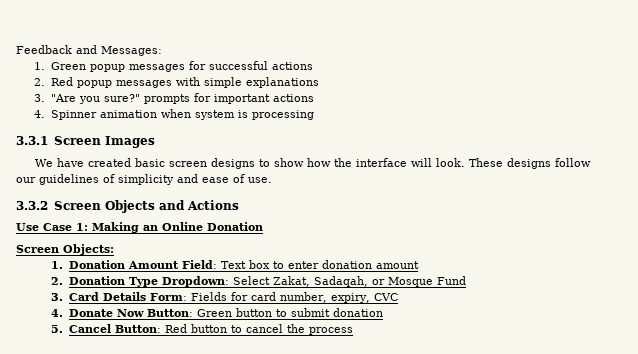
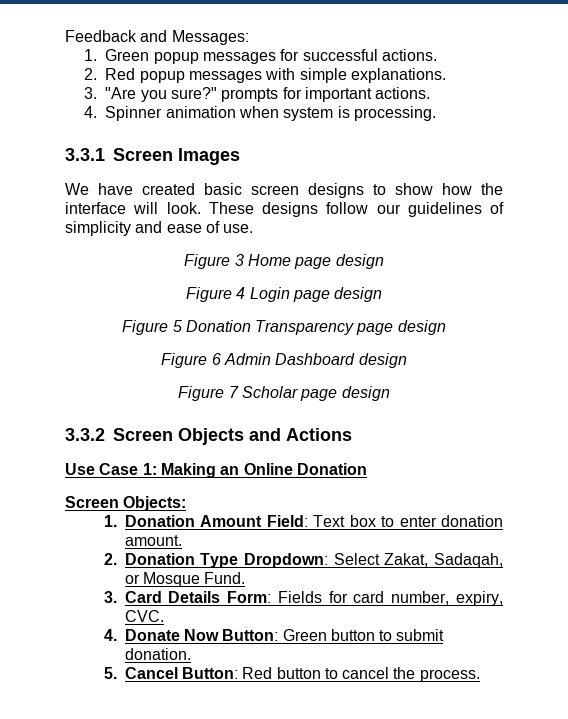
[272,62,314,70] actions -> [381,49,437,61] actions.
[246,77,320,88] explanations -> [350,68,446,83] explanations.
[273,94,315,102] actions -> [375,87,431,99] actions.
[252,110,315,120] processing -> [353,106,436,121] processing.
(272, 180) none -> [184,254,384,269] [185,287,383,302] [122,320,446,335] [161,353,407,368] [178,386,390,401] // Figure 3 Home page design // Figure 4 Login page design // Figure 5 Donation Transparency page design // Figure 6 Admin Dashboard design // Figure 7 Scholar page design
[375,261,419,269] amount -> [124,535,182,546] amount.
[436,276,466,285] Fund -> [204,572,246,584] Fund.
[373,293,398,301] CVC -> [124,610,164,622] CVC.
[332,308,383,317] donation -> [124,648,191,660] donation.
[308,327,353,335] process -> [419,669,480,682] process.

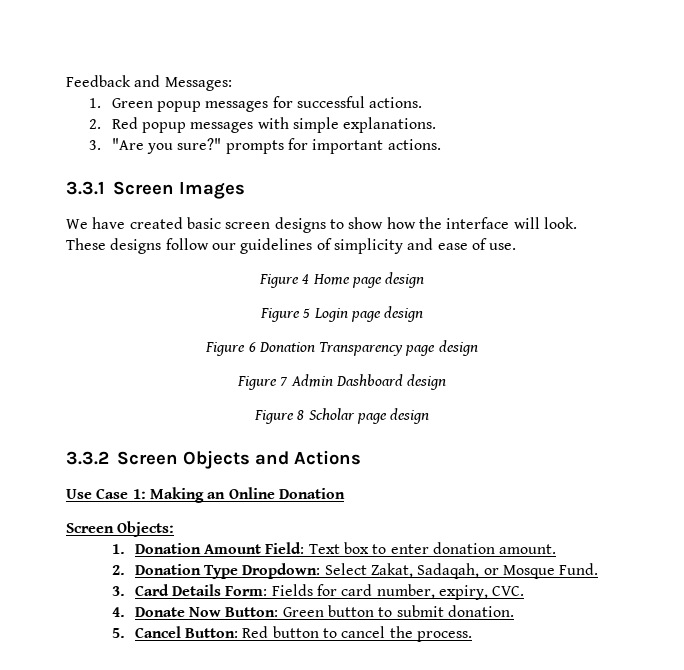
[84,106,436,121] // 4. Spinner animation when system is processing. -> (441, 144) none
[234,254,244,266] 3 -> [302,274,310,284] 4
[236,287,246,299] 4 -> [302,308,311,318] 5
[172,320,182,332] 5 -> [248,342,256,352] 6
[211,353,221,365] 6 -> [280,377,289,386] 7
[228,386,239,398] 7 -> [297,410,305,420] 8

